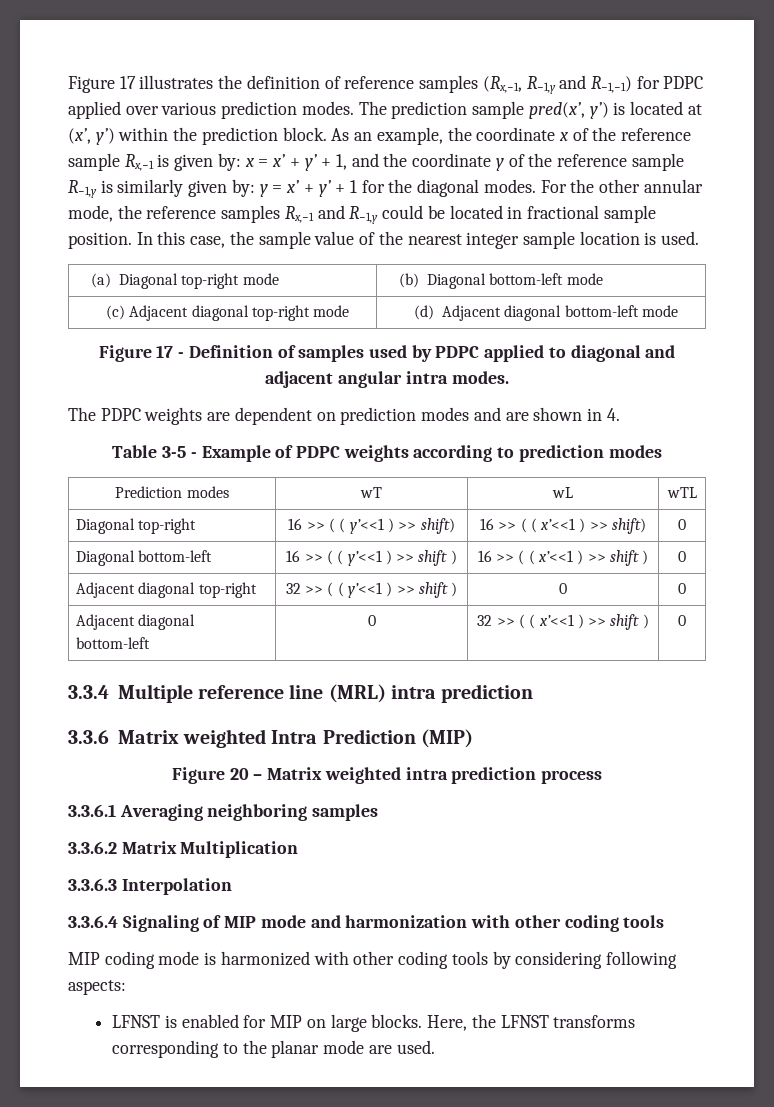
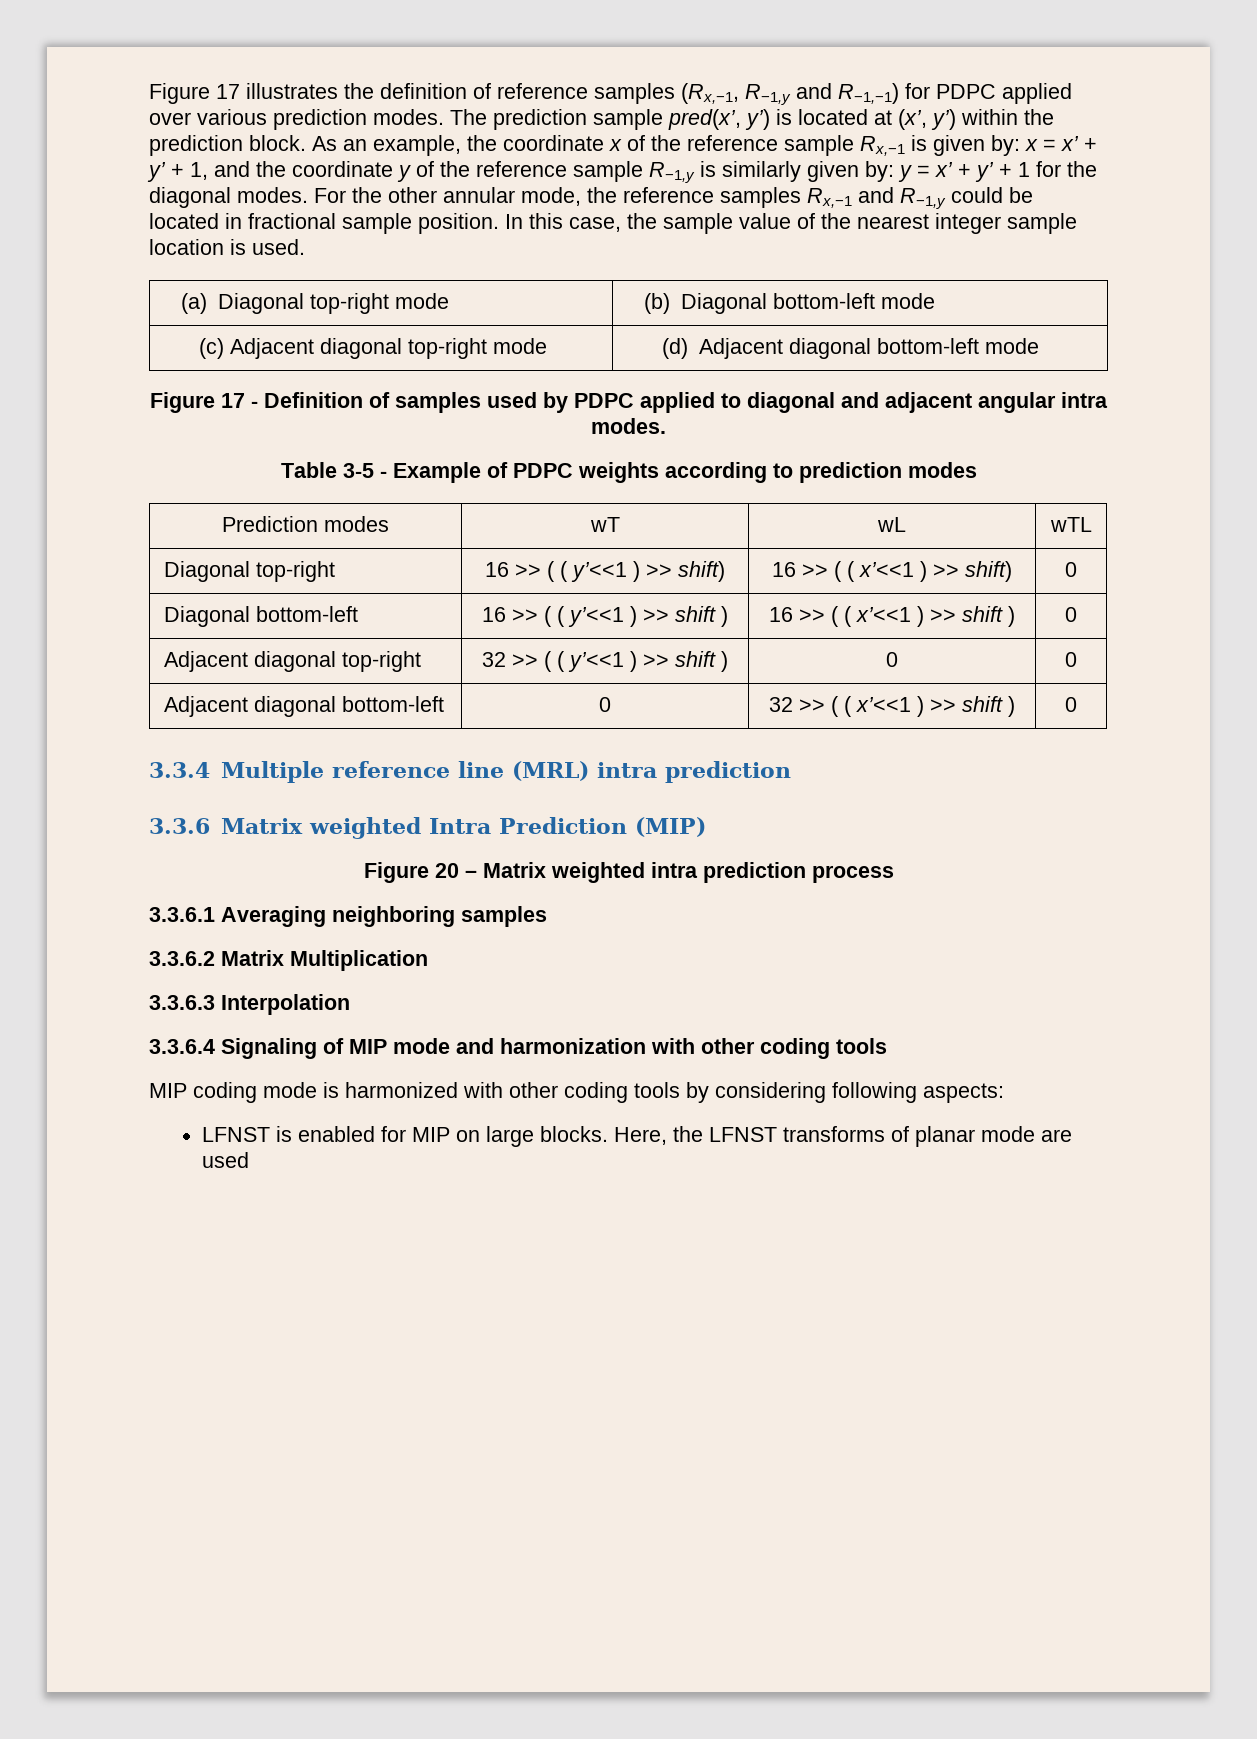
[68,407,620,425] // The PDPC weights are dependent on prediction modes and are shown in 4. -> (666, 426) none
[112,1040,267,1058] corresponding to the -> [891,1126,910,1142] of
[396,1040,435,1054] used. -> [202,1152,250,1168] used

